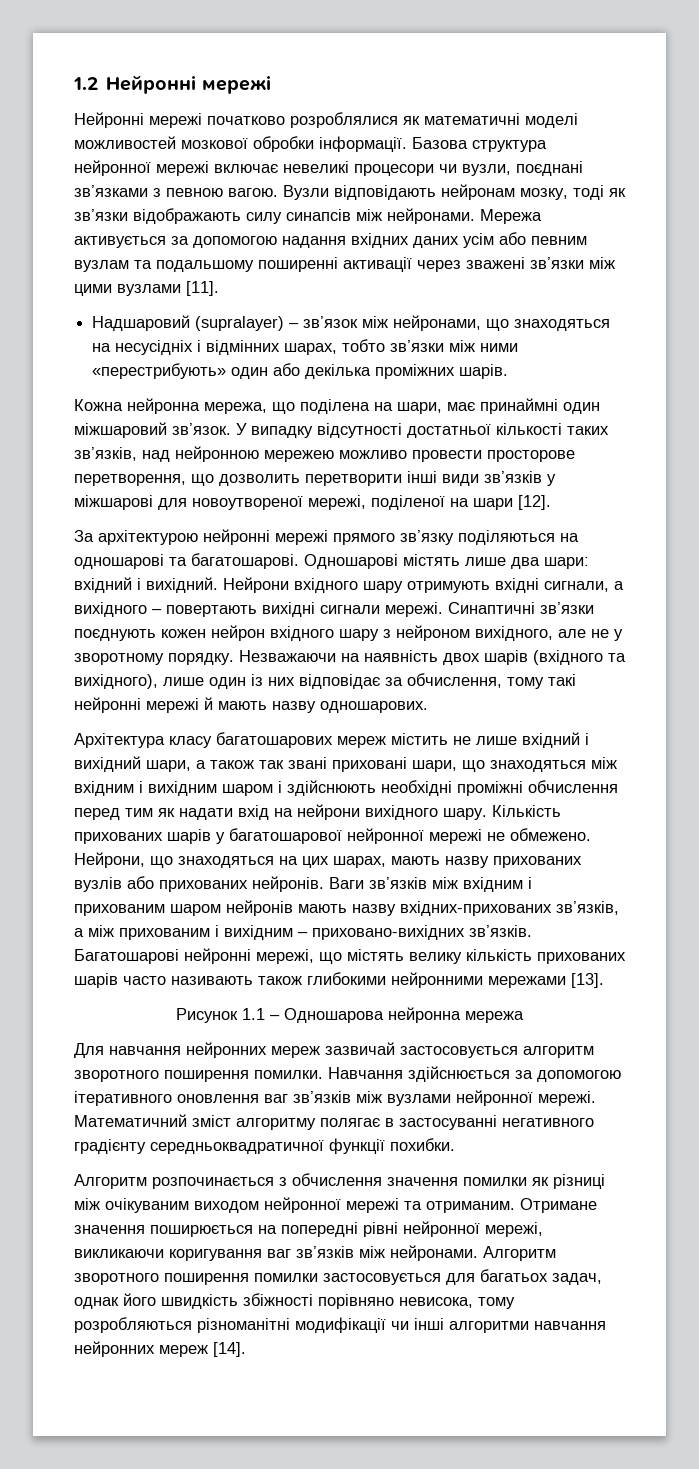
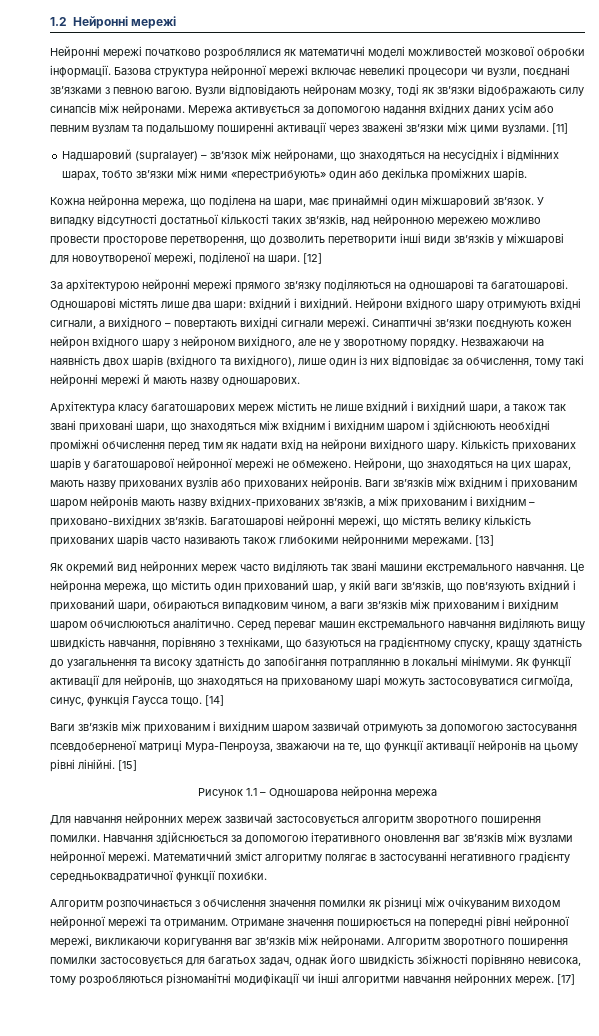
[117,281,219,296] вузлами [11]. -> [502,123,568,134] вузлами. [11]
[473,495,551,510] шари [12]. -> [268,253,322,265] шари. [12]
[488,973,604,988] мережами [13]. -> [412,535,494,547] [50,561,584,574] [50,580,576,593] [50,599,558,612] [50,618,585,631] [50,637,582,650] [50,656,572,669] [50,675,573,688] [50,694,224,707] [50,721,577,734] [50,740,578,753] [50,759,137,772] мережами. [13] // Як окремий вид нейронних мереж часто виділяють так звані машини екстремального навчання. Це нейронна мережа, що містить один прихований шар, у якій ваги зв’язків, що пов’язують вхідний і прихований шари, обираються випадковим чином, а ваги зв’язків між прихованим і вихідним шаром обчислюються аналітично. Серед переваг машин екстремального навчання виділяють вищу швидкість навчання, порівняно з техніками, що базуються на градієнтному спуску, кращу здатність до узагальнення та високу здатність до запобігання потраплянню в локальні мінімуми. Як функції активації для нейронів, що знаходяться на прихованому шарі можуть застосовуватися сигмоїда, синус, функція Гаусса тощо. [14] // Ваги зв’язків між прихованим і вихідним шаром зазвичай отримують за допомогою застосування псевдоберненої матриці Мура-Пенроуза, зважаючи на те, що функції активації нейронів на цьому рівні лінійні. [15]
[159,1342,246,1357] мереж [14]. -> [515,974,575,986] мереж. [17]

